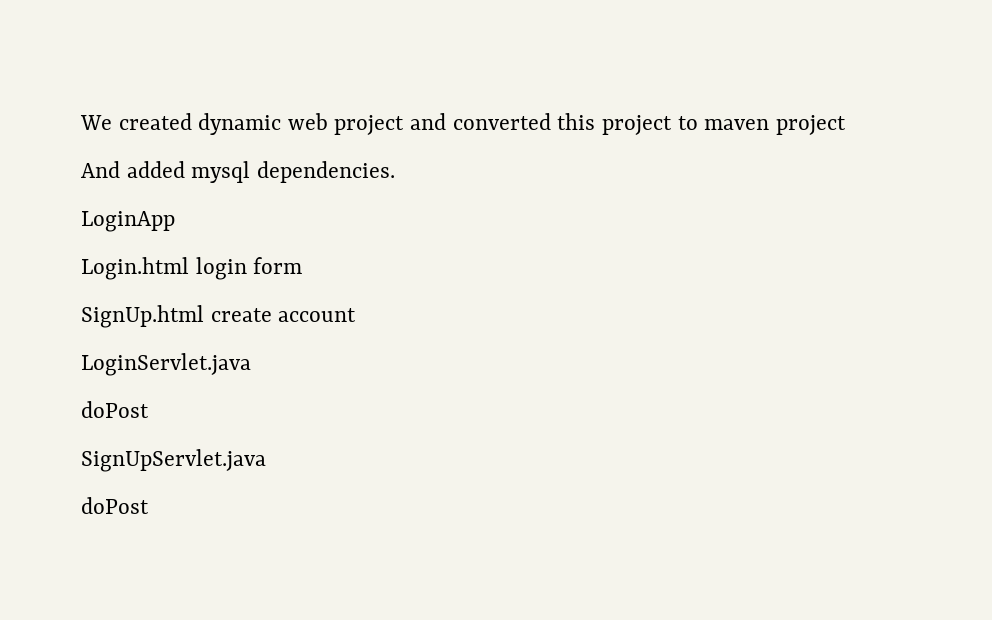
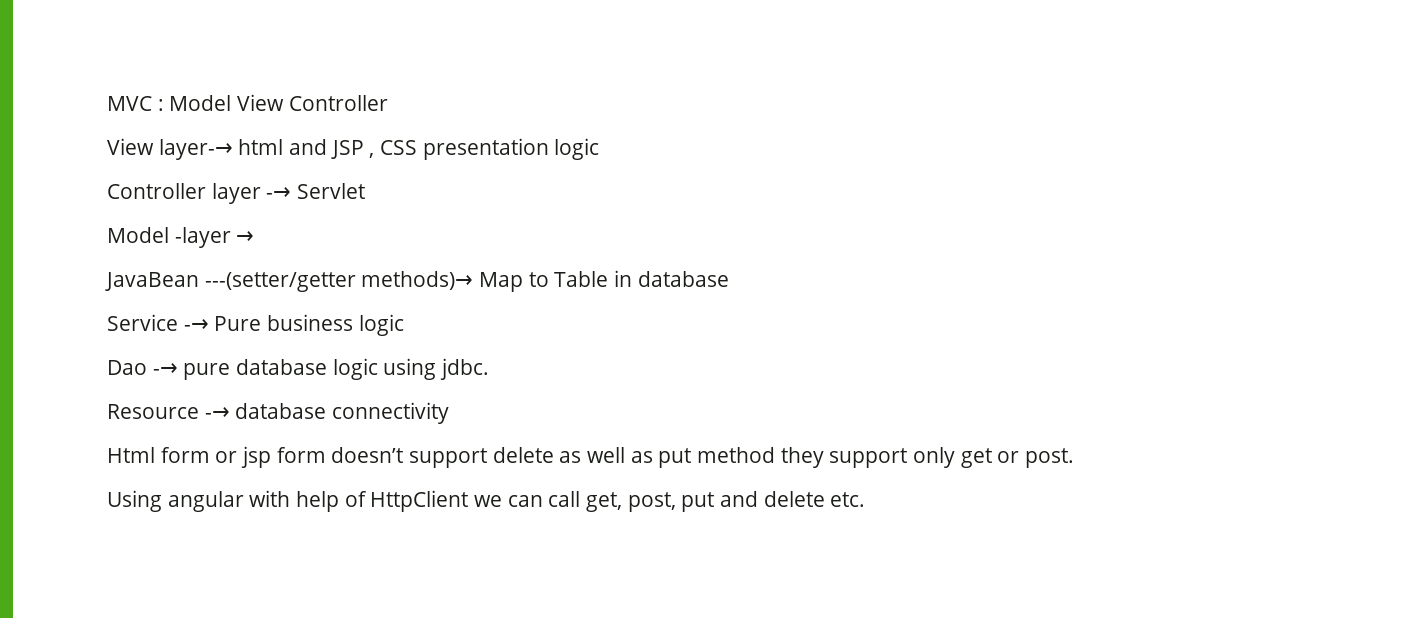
[80,113,846,135] [81,161,395,183] [81,211,175,232] [81,257,303,280] [81,305,357,328] [81,353,251,376] [81,401,149,418] [81,449,266,472] [81,497,149,514] We created dynamic web project and converted this project to maven project // And added mysql dependencies. // LoginApp // Login.html login form // SignUp.html create account // LoginServlet.java // doPost // SignUpServlet.java // doPost -> [107,94,388,111] [107,138,600,160] [107,183,366,204] [107,227,255,248] [105,270,729,292] [107,314,404,336] [107,358,490,380] [107,402,450,424] [107,446,1075,468] [107,490,866,512] MVC : Model View Controller // View layer-→ html and JSP , CSS presentation logic // Controller layer -→ Servlet // Model -layer → // JavaBean ---(setter/getter methods)→ Map to Table in database // Service -→ Pure business logic // Dao -→ pure database logic using jdbc. // Resource -→ database connectivity // Html form or jsp form doesn’t support delete as well as put method they support only get or post. // Using angular with help of HttpClient we can call get, post, put and delete etc.

